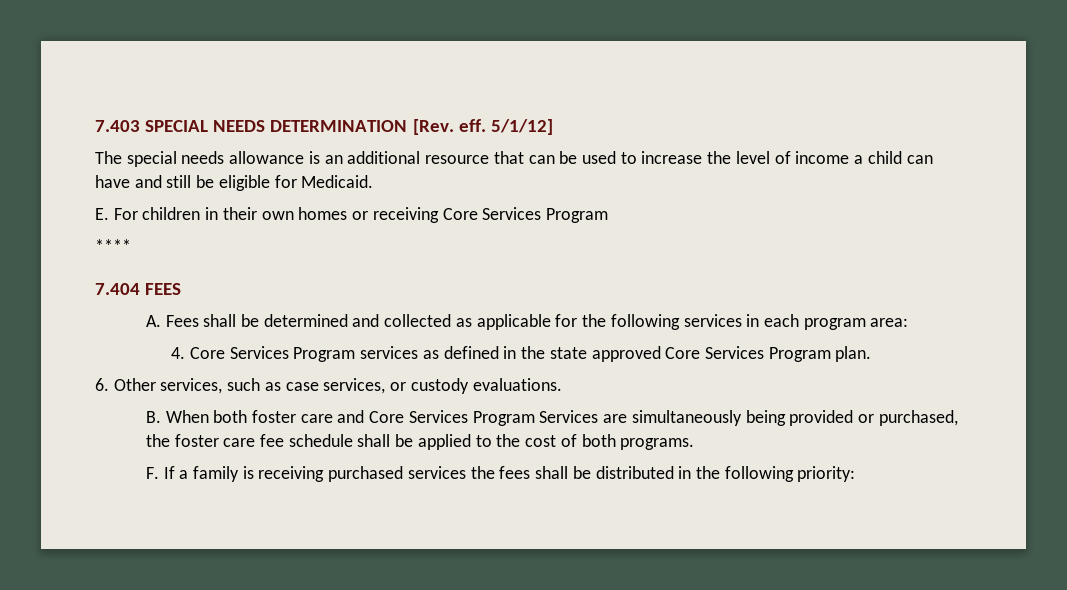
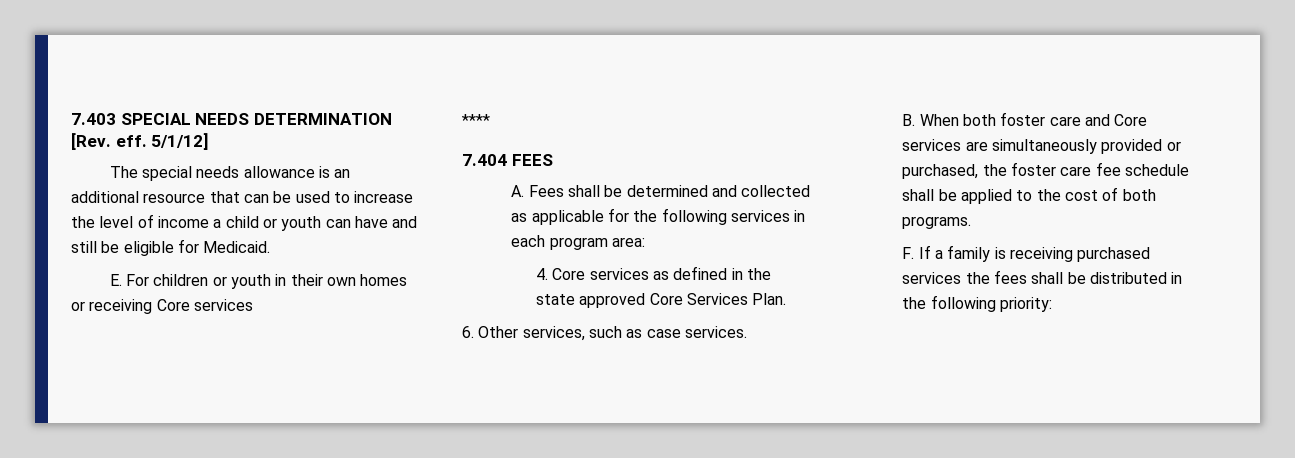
(902, 157) none -> [262,216,322,231] or youth
(201, 213) none -> [212,274,272,289] or youth
[482,207,608,223] Services Program -> [193,299,253,311] services
[229,346,356,362] Services Program -> (586, 274) none
[768,346,872,362] Program plan. -> [752,293,787,305] Plan.
[323,378,562,394] services, or custody evaluations. -> [684,326,747,338] services.
[408,410,599,426] Services Program Services -> [902,139,962,151] services
[745,410,786,426] being -> (1098, 146) none

